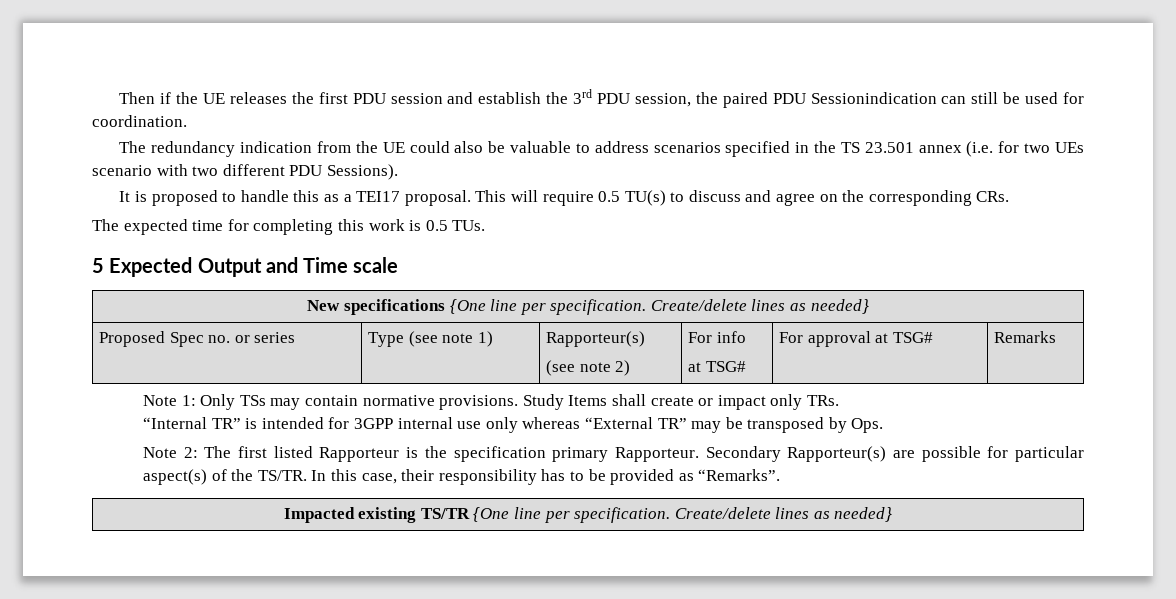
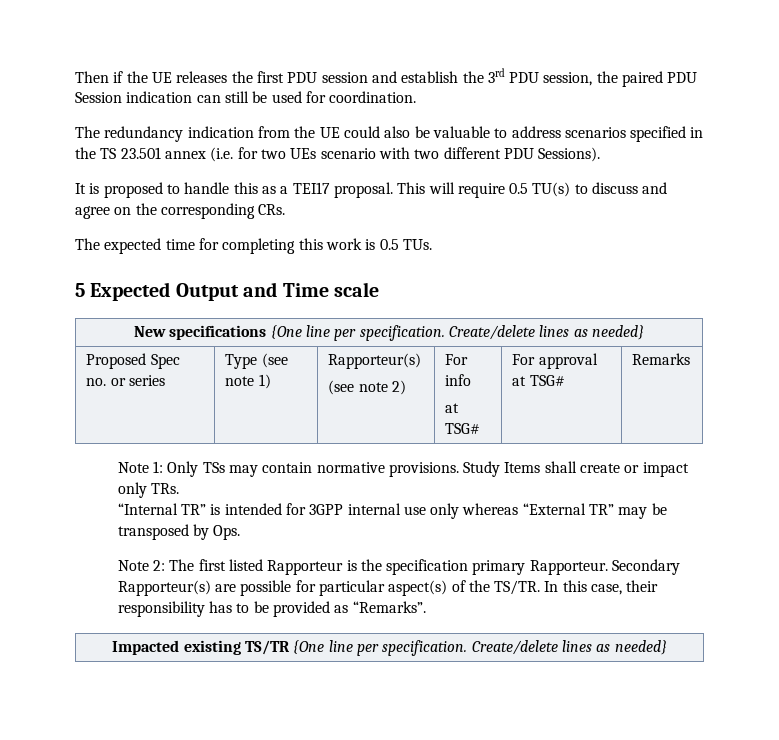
[810,92,937,104] Sessionindication -> [75,91,193,103] Session indication

